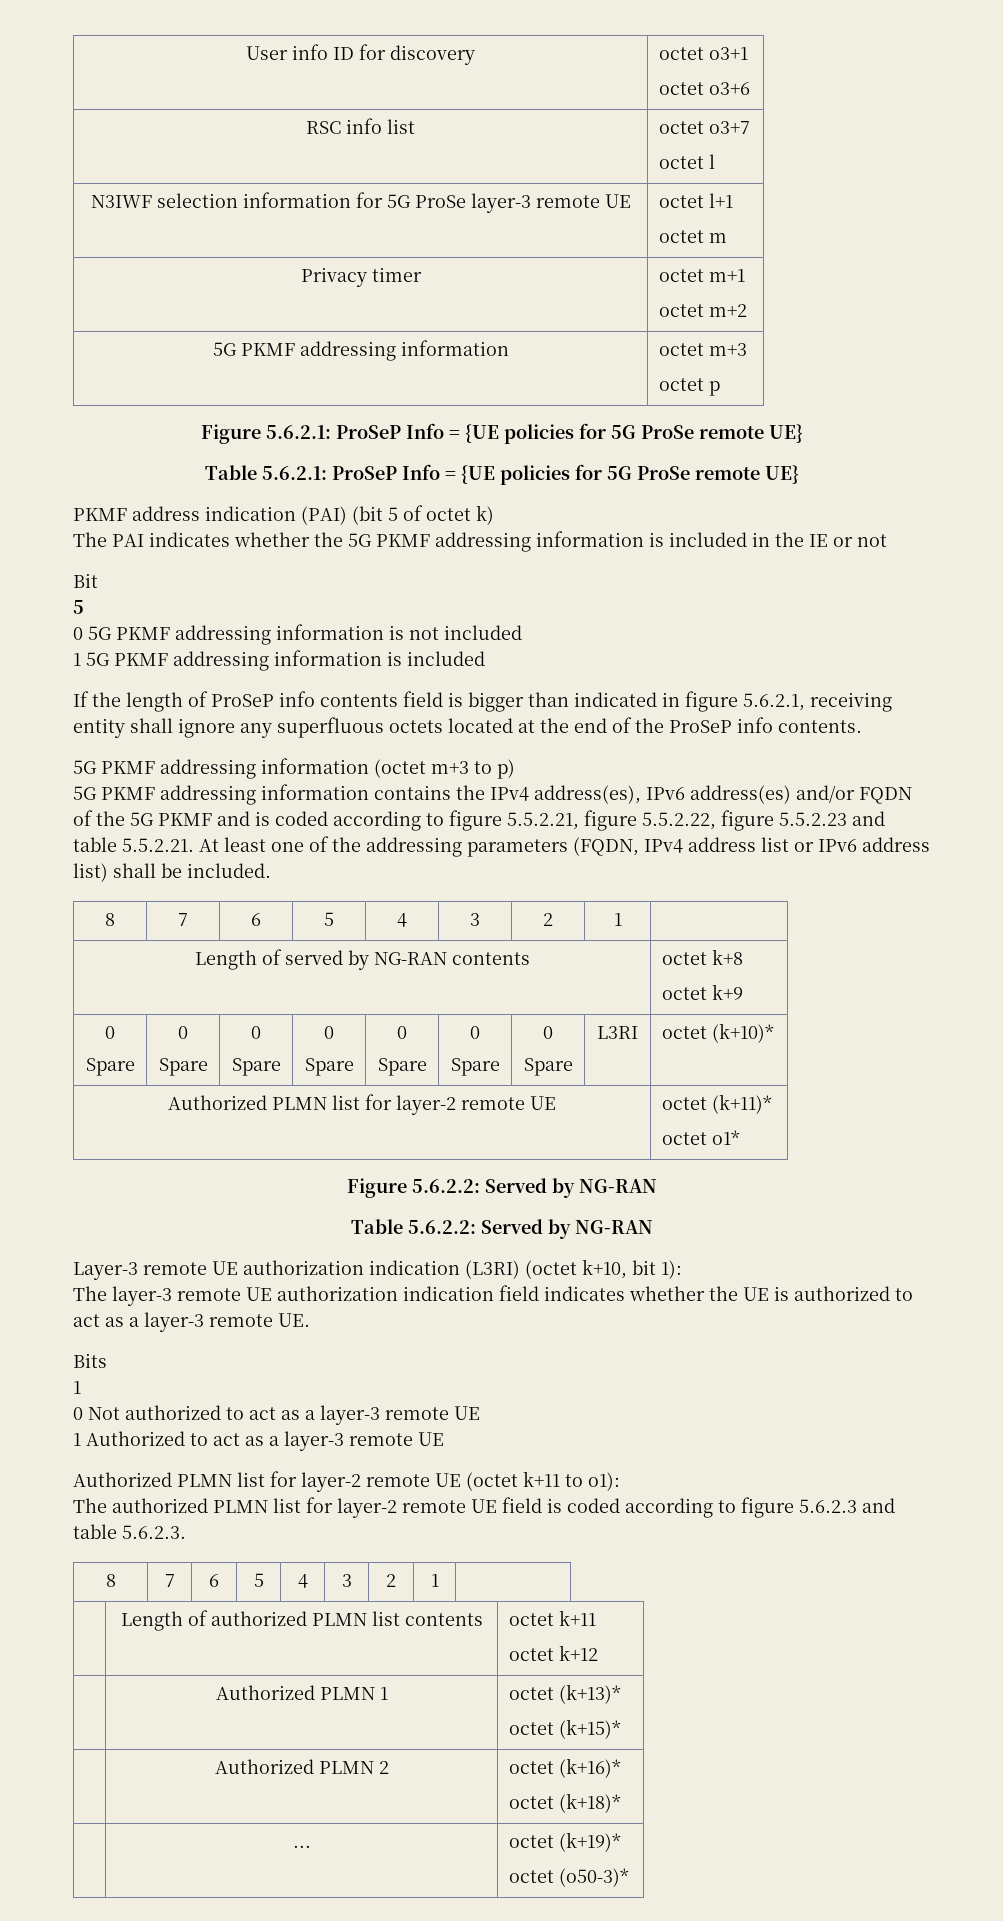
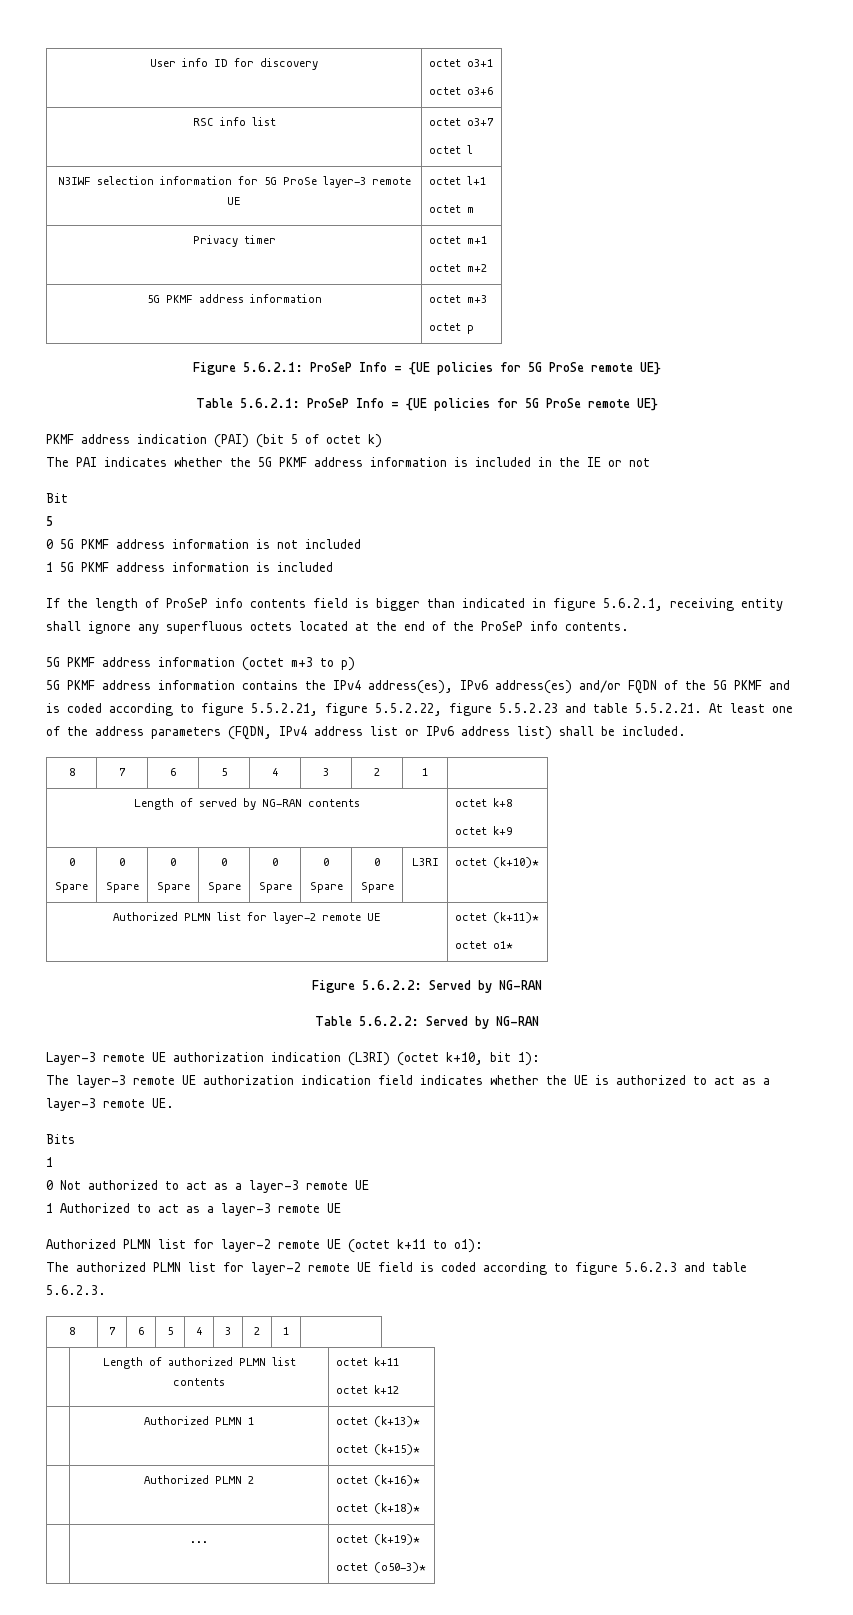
[299,341,396,361] addressing -> [198,294,244,303] address
[435,532,531,552] addressing -> [314,457,363,467] address
[175,625,271,645] addressing -> [116,539,165,549] address
[173,651,269,671] addressing -> [116,562,165,572] address
[160,759,256,779] addressing -> [102,657,151,667] address
[160,785,256,805] addressing -> [102,680,151,690] address
[366,837,462,857] addressing -> [95,726,144,736] address

